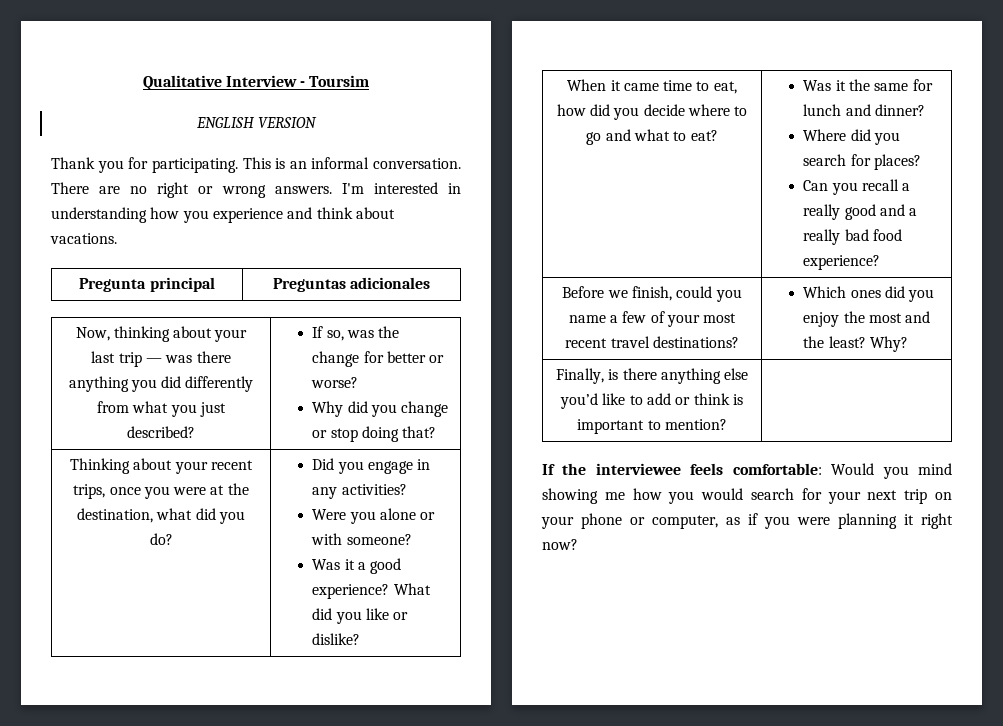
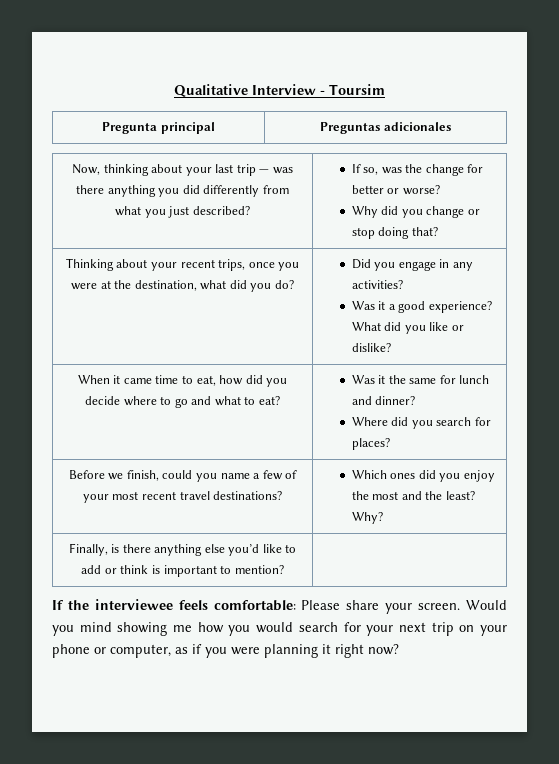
[195,117,318,128] [51,157,461,173] [51,182,461,198] [51,207,395,223] [50,233,117,244] // ENGLISH VERSION // Thank you for participating. This is an informal conversation. There are no right or wrong answers. I'm interested in understanding how you experience and think about vacations. -> (385, 89) none
[312,508,436,524] [311,533,412,545] // Were you alone or with someone? -> (403, 284) none
[803,179,911,195] [803,204,918,220] [803,229,903,245] [803,255,881,270] // Can you recall a really good and a really bad food experience? -> (390, 444) none
(822, 469) none -> [301,600,461,614] Please share your screen.

